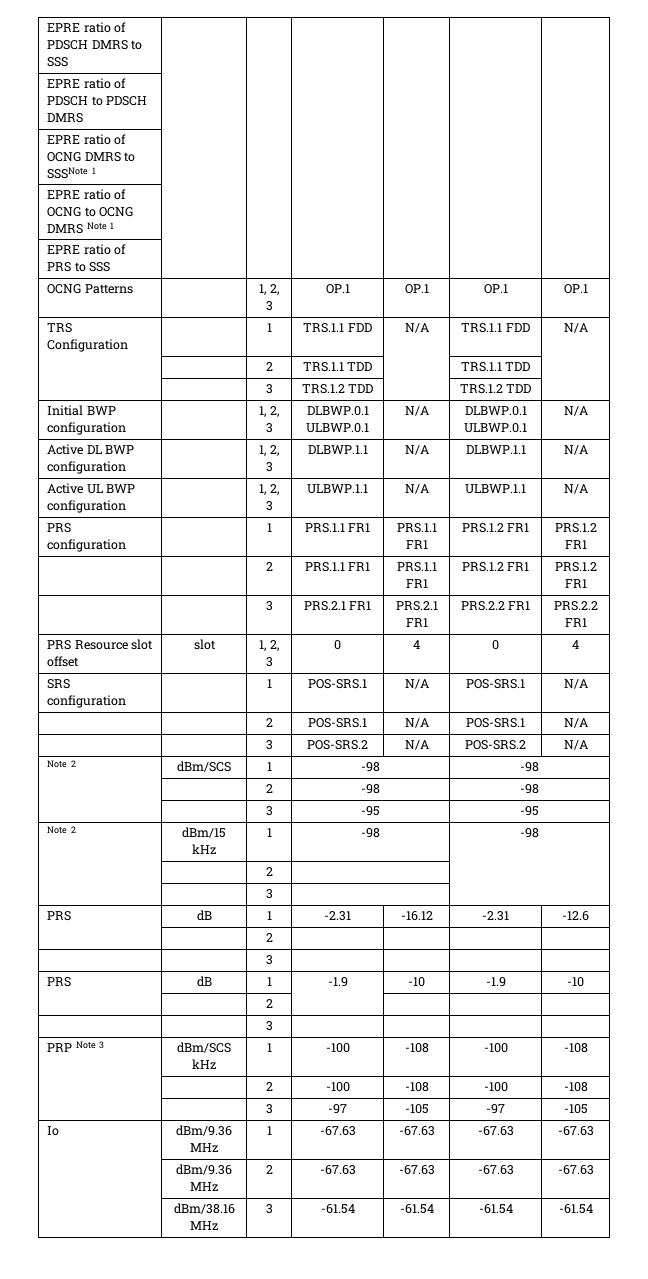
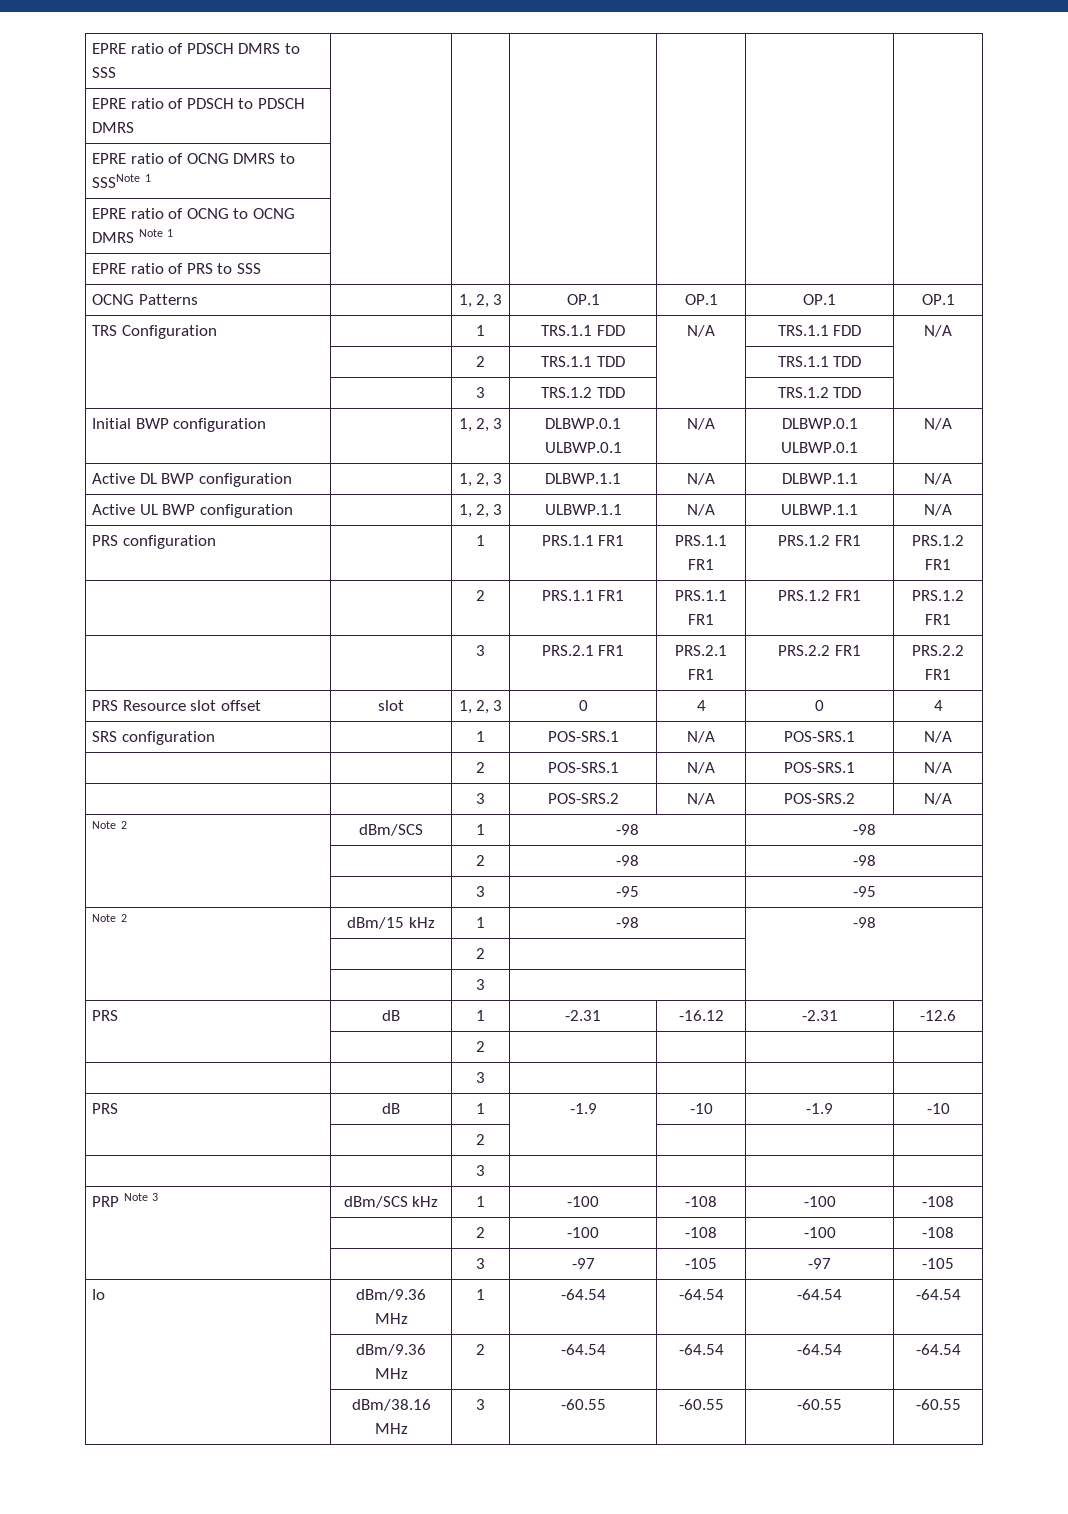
[319,1126,356,1136] [398,1126,435,1136] [477,1126,514,1136] [557,1126,594,1136] -67.63 | -67.63 | -67.63 | -67.63 -> [560,1289,606,1300] [678,1289,724,1300] [797,1289,842,1300] [915,1289,961,1300] -64.54 | -64.54 | -64.54 | -64.54
[319,1165,356,1175] [398,1165,435,1175] [477,1165,514,1175] [557,1165,594,1175] -67.63 | -67.63 | -67.63 | -67.63 -> [560,1344,606,1355] [678,1344,724,1355] [797,1344,842,1355] [915,1344,961,1355] -64.54 | -64.54 | -64.54 | -64.54
[320,1204,355,1214] [399,1204,434,1214] [478,1204,513,1214] [558,1204,593,1214] -61.54 | -61.54 | -61.54 | -61.54 -> [560,1399,606,1410] [678,1399,724,1410] [797,1399,842,1410] [915,1399,961,1410] -60.55 | -60.55 | -60.55 | -60.55

